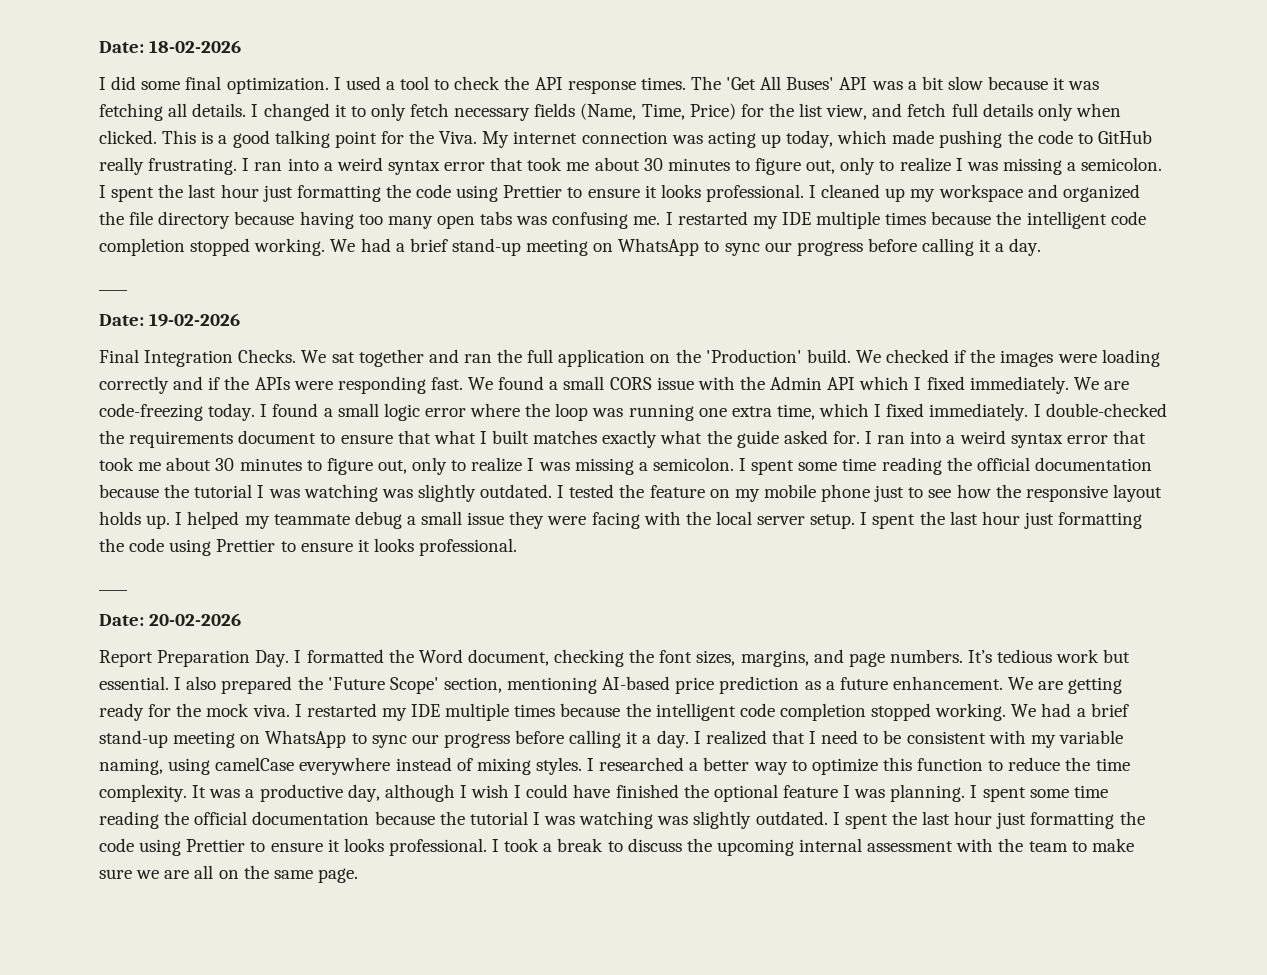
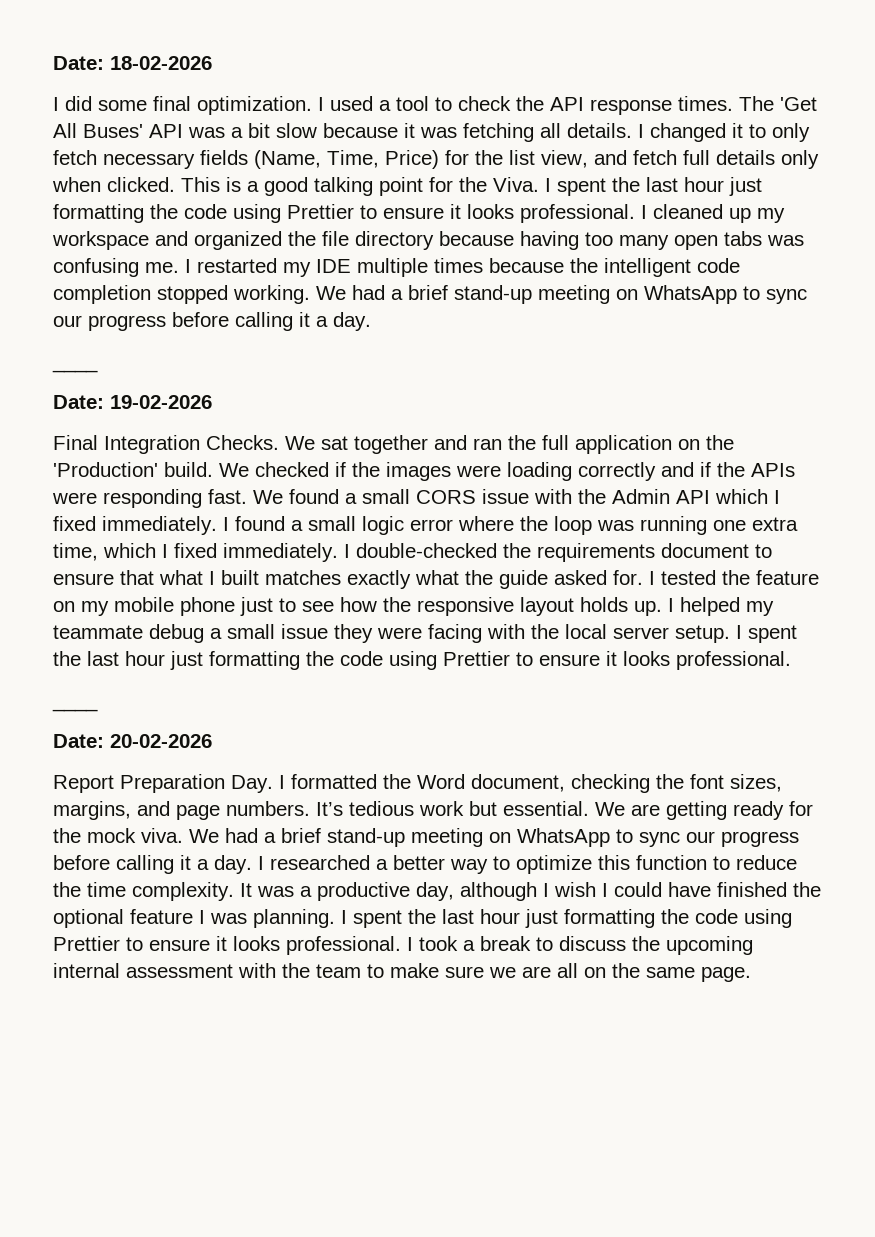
[482,130,1152,148] [99,157,1163,175] My internet connection was acting up today, which made pushing the code to GitHub really frustrating. I ran into a weird syntax error that took me about 30 minutes to figure out, only to realize I was missing a semicolon. -> (539, 184) none
[1073,377,1129,390] [99,403,256,421] We are code-freezing today. -> (217, 525) none
[877,430,1146,448] [99,457,1152,475] [99,484,565,502] ran into a weird syntax error that took me about 30 minutes to figure out, only to realize I was missing a semicolon. I spent some time reading the official documentation because the tutorial I was watching was slightly outdated. I -> (655, 578) none
[174,676,1003,694] I also prepared the 'Future Scope' section, mentioning AI-based price prediction as a future enhancement. -> (589, 808) none
[294,703,1007,721] I restarted my IDE multiple times because the intelligent code completion stopped working. -> (183, 835) none
[705,730,1123,748] [99,757,595,775] realized that I need to be consistent with my variable naming, using camelCase everywhere instead of mixing styles. I -> (264, 863) none
[1029,785,1108,798] [99,811,888,829] some time reading the official documentation because the tutorial I was watching was slightly outdated. I spent -> (402, 919) none

